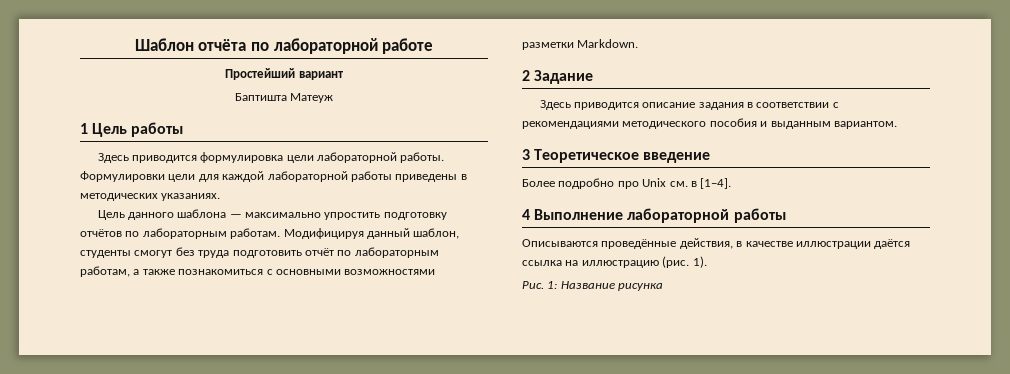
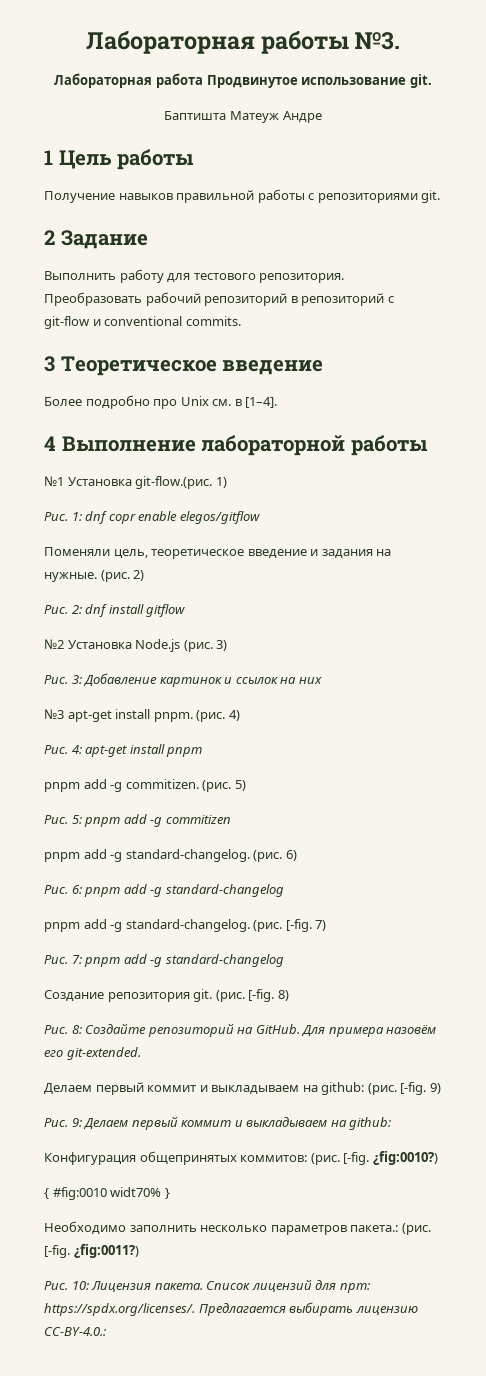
[134,38,434,54] [225,68,343,80] Шаблон отчёта по лабораторной работе // Простейший вариант -> [85,31,401,54] [54,73,432,88] Лабораторная работы №3. // Лабораторная работа Продвинутое использование git.
(334, 98) none -> [282,111,322,123] Андре
[97,152,445,163] [80,171,467,182] [80,193,221,201] [97,209,447,220] [80,228,460,239] [80,247,439,258] [80,266,436,277] [522,39,639,50] [522,70,594,84] [539,100,839,110] [522,118,897,129] Здесь приводится формулировка цели лабораторной работы. Формулировки цели для каждой лабораторной работы приведены в методических указаниях. // Цель данного шаблона — максимально упростить подготовку отчётов по лабораторным работам. Модифицируя данный шаблон, студенты смогут без труда подготовить отчёт по лабораторным работам, а также познакомиться с основными возможностями разметки Markdown. // 2 Задание // Здесь приводится описание задания в соответствии с рекомендациями методического пособия и выданным вариантом. -> [44,189,441,203] [44,230,148,249] [44,269,345,283] [44,292,394,306] [44,316,241,329] Получение навыков правильной работы с репозиториями git. // 2 Задание // Выполнить работу для тестового репозитория. Преобразовать рабочий репозиторий в репозиторий с git-flow и conventional commits.
[522,238,911,249] [522,256,707,268] [522,281,664,291] Описываются проведённые действия, в качестве иллюстрации даётся ссылка на иллюстрацию (рис. 1). // Рис. 1: Название рисунка -> [44,476,227,489] [44,511,260,524] [44,547,392,559] [44,570,145,582] [44,604,186,617] [44,639,228,652] [44,673,322,687] [44,709,240,722] [44,744,203,757] [44,779,246,792] [44,814,231,827] [44,849,297,862] [44,884,284,897] [44,919,327,932] [44,954,284,967] [44,989,289,1002] [44,1023,437,1037] [44,1047,141,1060] [44,1082,441,1095] [44,1116,392,1130] [44,1151,438,1165] [44,1187,170,1200] [44,1221,431,1235] [44,1244,139,1258] [44,1279,370,1293] [44,1302,418,1316] [44,1327,106,1336] №1 Установка git-flow.(рис. 1) // Рис. 1: dnf copr enable elegos/gitflow // Поменяли цель, теоретическое введение и задания на нужные. (рис. 2) // Рис. 2: dnf install gitflow // №2 Установка Node.js (рис. 3) // Рис. 3: Добавление картинок и ссылок на них // №3 apt-get install pnpm. (рис. 4) // Рис. 4: apt-get install pnpm // pnpm add -g commitizen. (рис. 5) // Рис. 5: pnpm add -g commitizen // pnpm add -g standard-changelog. (рис. 6) // Рис. 6: pnpm add -g standard-changelog // pnpm add -g standard-changelog. (рис. [-fig. 7) // Рис. 7: pnpm add -g standard-changelog // Создание репозитория git. (рис. [-fig. 8) // Рис. 8: Создайте репозиторий на GitHub. Для примера назовём его git-extended. // Делаем первый коммит и выкладываем на github: (рис. [-fig. 9) // Рис. 9: Делаем первый коммит и выкладываем на github: // Конфигурация общепринятых коммитов: (рис. [-fig. ¿fig:0010?) // { #fig:0010 widt70% } // Необходимо заполнить несколько параметров пакета.: (рис. [-fig. ¿fig:0011?) // Рис. 10: Лицензия пакета. Список лицензий для npm: https://spdx.org/licenses/. Предлагается выбирать лицензию CC-BY-4.0.:

